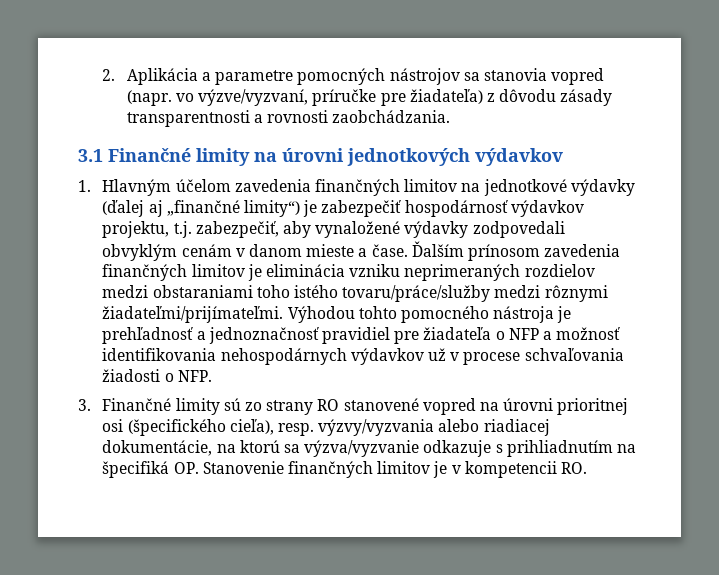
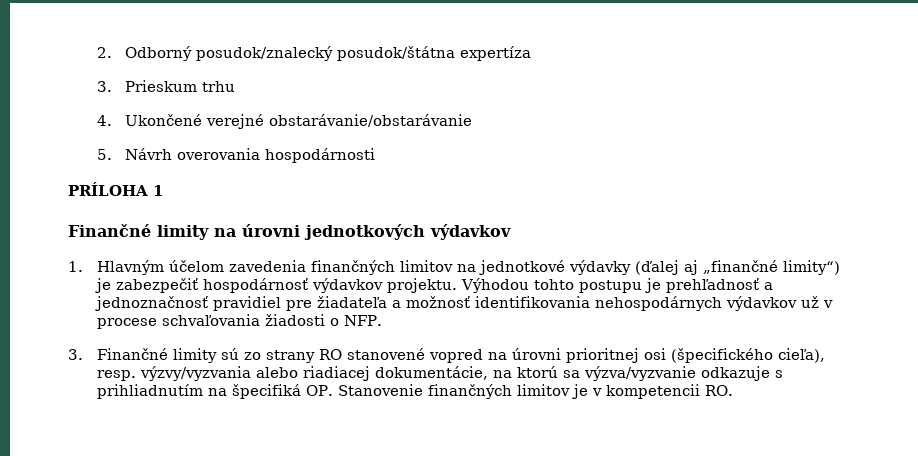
[126,68,605,85] [126,89,613,106] [126,110,451,127] [78,149,103,162] Aplikácia a parametre pomocných nástrojov sa stanovia vopred (napr. vo výzve/vyzvaní, príručke pre žiadateľa) z dôvodu zásady transparentnosti a rovnosti zaobchádzania. // 3.1 -> [125,46,532,61] [96,80,236,92] [96,114,473,129] [96,148,376,163] [68,182,163,196] Odborný posudok/znalecký posudok/štátna expertíza // 3. Prieskum trhu // 4. Ukončené verejné obstarávanie/obstarávanie // 5. Návrh overovania hospodárnosti // PRÍLOHA 1 //
[102,221,565,238] [102,241,621,261] [102,264,595,281] [102,285,608,302] [102,306,555,323] projektu, t.j. zabezpečiť, aby vynaložené výdavky zodpovedali obvyklým cenám v danom mieste a čase. Ďalším prínosom zavedenia finančných limitov je eliminácia vzniku neprimeraných rozdielov medzi obstaraniami toho istého tovaru/práce/služby medzi rôznymi žiadateľmi/prijímateľmi. Výhodou tohto pomocného nástroja -> [386,278,642,293] projektu. Výhodou tohto postupu
[495,328,539,340] o NFP -> (387, 302) none

